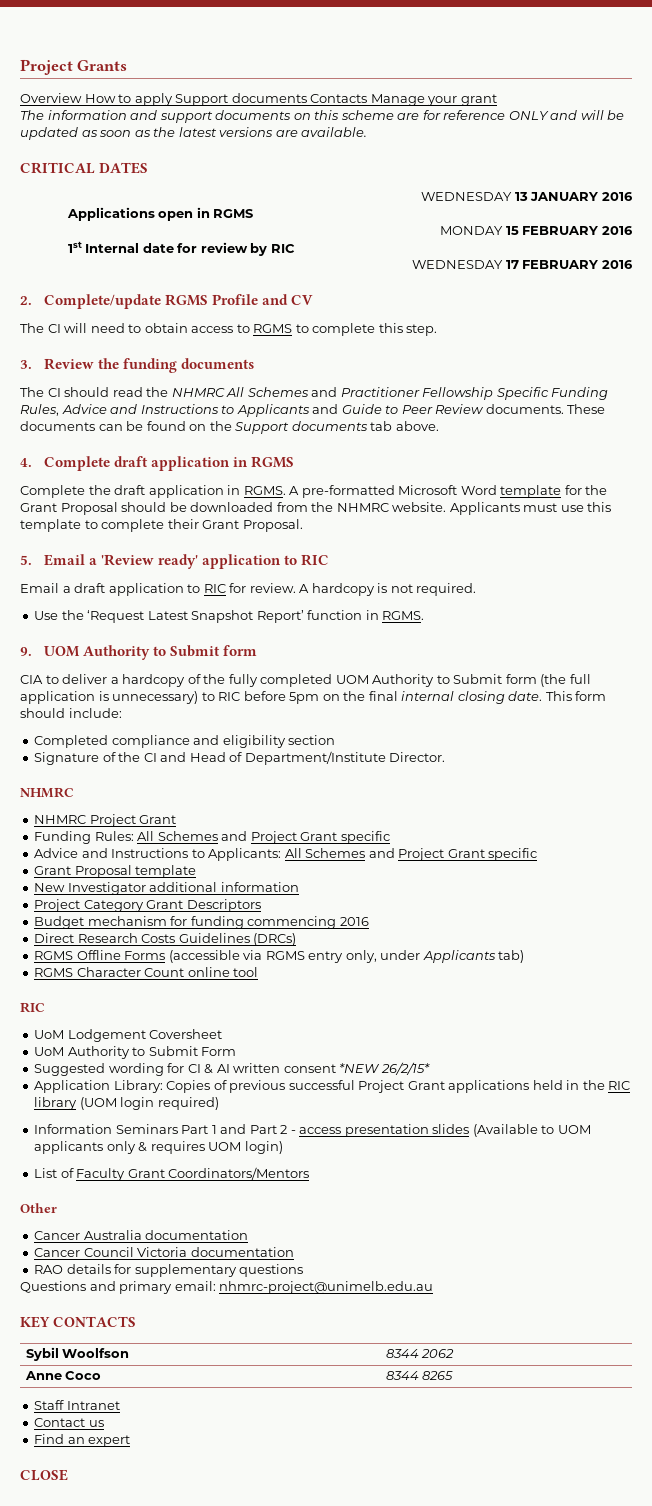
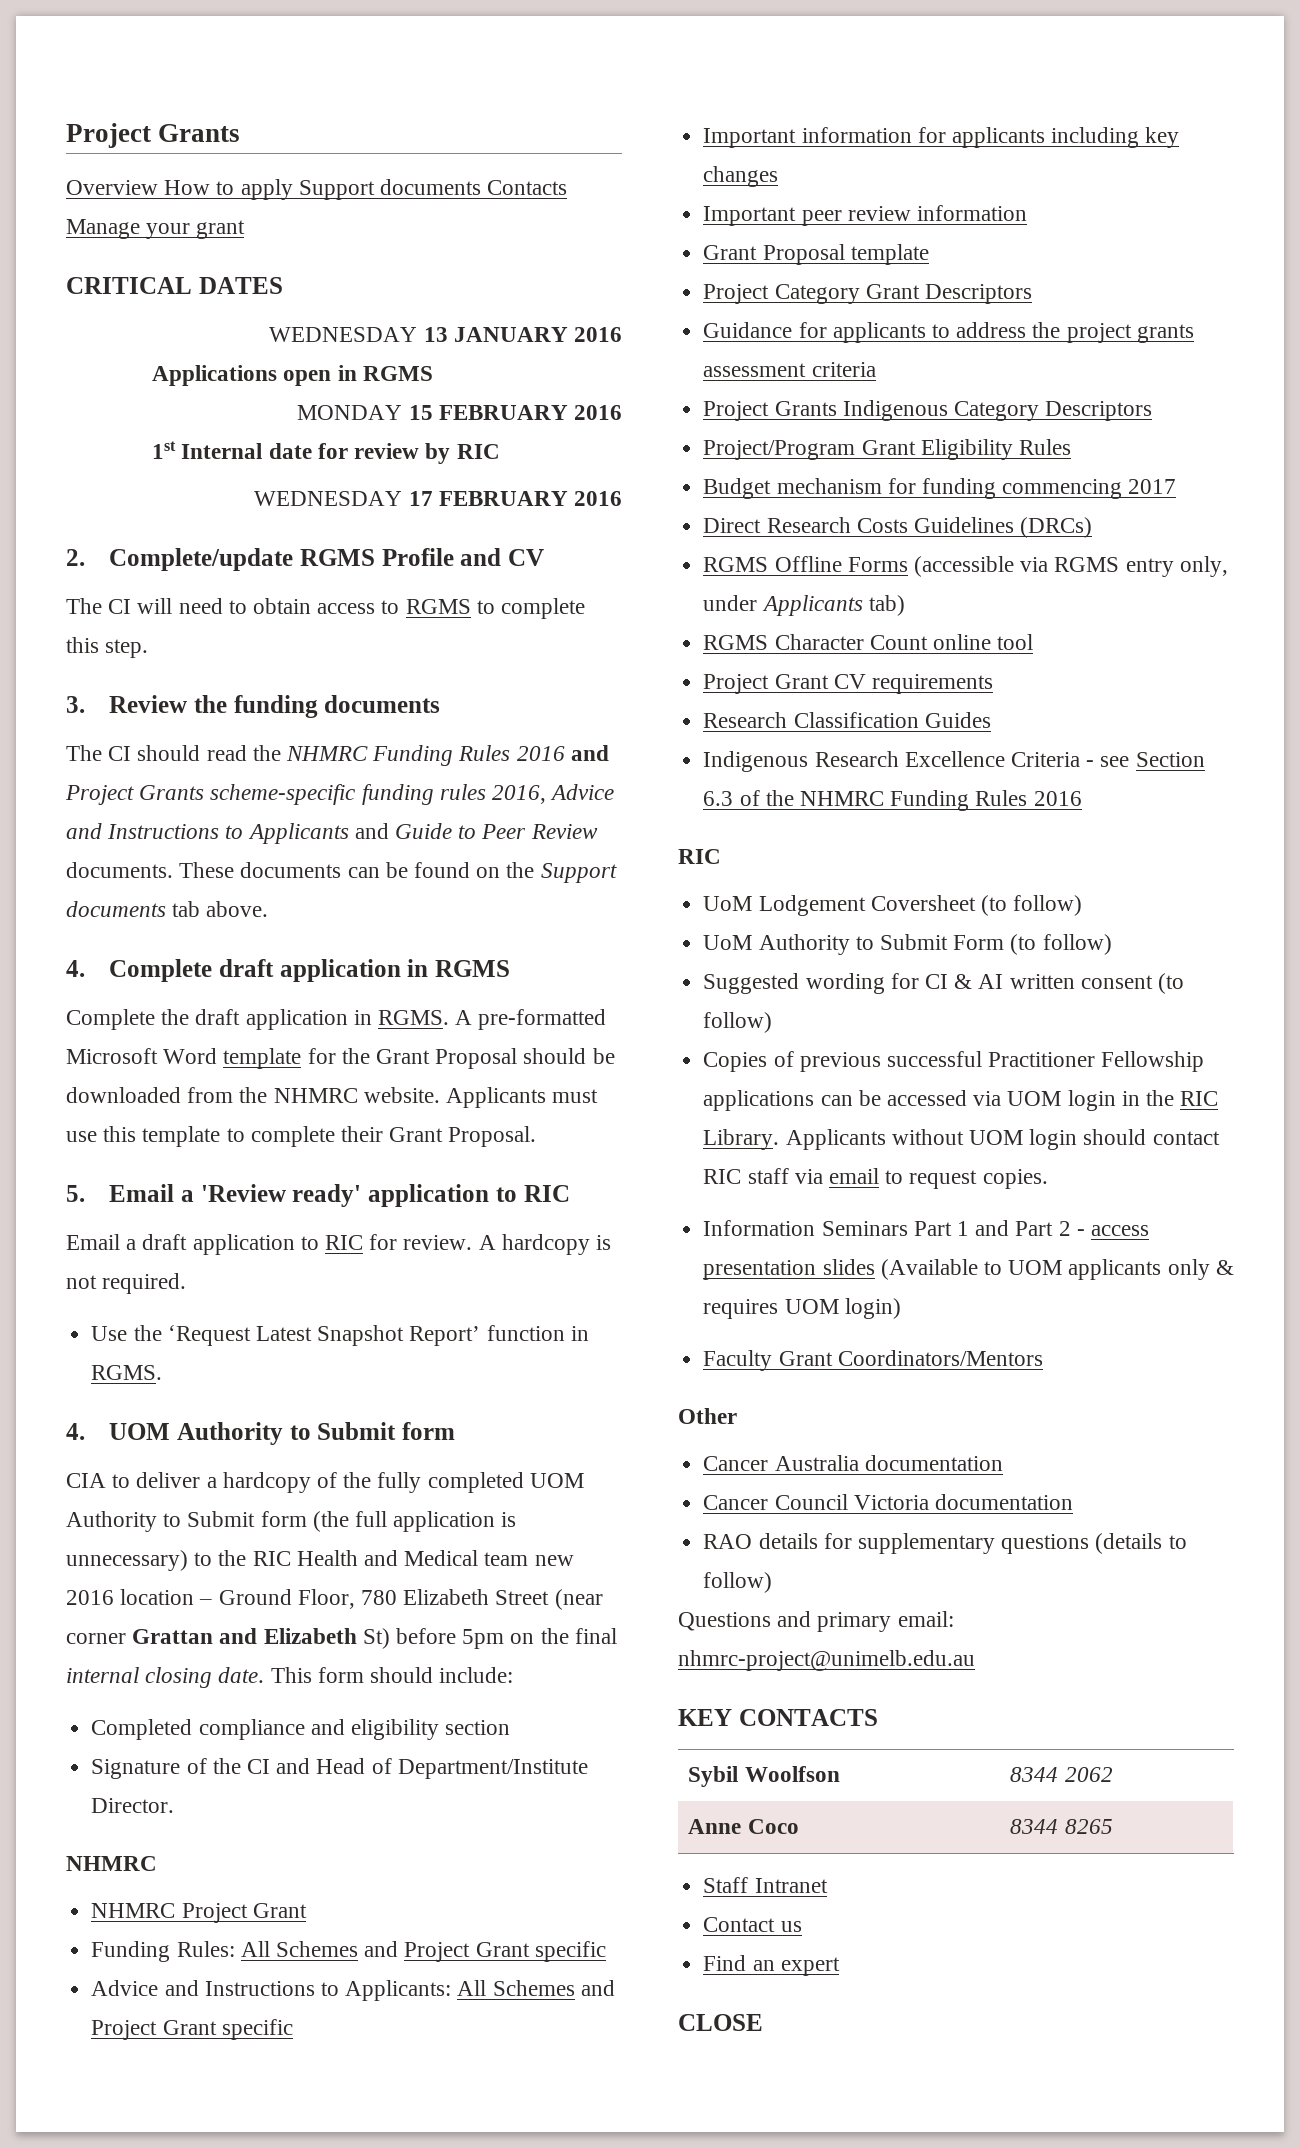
[20,110,625,123] [20,127,368,140] // The information and support documents on this scheme are for reference ONLY and will be updated as soon as the latest versions are available. -> (246, 229) none
[226,387,609,400] [20,404,59,416] All Schemes and Practitioner Fellowship Specific Funding Rules, -> [372,745,609,766] [65,784,547,805] Funding Rules 2016 and Project Grants scheme-specific funding rules 2016,
[20,647,32,656] 9. -> [66,1423,85,1440] 4.
[218,692,241,701] RIC -> [218,1550,574,1566] [66,1589,603,1610] [66,1628,390,1649] the RIC Health and Medical team new 2016 location – Ground Floor, 780 Elizabeth Street (near corner Grattan and Elizabeth St)
(538, 854) none -> [703,127,1180,148] [703,166,779,187] [703,205,1027,226] // Important information for applicants including key changes // Important peer review information
[34,882,299,895] // New Investigator additional information -> (929, 254) none
(261, 905) none -> [703,322,1194,343] [703,362,876,377] [703,400,1153,421] [703,439,1071,460] // Guidance for applicants to address the project grants assessment criteria // Project Grants Indigenous Category Descriptors // Project/Program Grant Eligibility Rules
[339,917,369,926] 2016 -> [1128,479,1177,494] 2017
(259, 972) none -> [703,674,993,694] [703,712,991,728] [703,751,1205,772] [703,790,1082,811] // Project Grant CV requirements // Research Classification Guides // Indigenous Research Excellence Criteria - see Section 6.3 of the NHMRC Funding Rules 2016
(223, 1034) none -> [980,895,1083,916] (to follow)
(237, 1051) none -> [1010,934,1112,955] (to follow)
[339,1062,430,1075] [34,1080,631,1093] [34,1097,219,1110] *NEW 26/2/15* // Application Library: Copies of previous successful Project Grant applications held in the RIC library (UOM login required) -> [1157,973,1184,994] [703,1012,773,1033] [703,1051,1205,1072] [703,1090,1219,1111] [703,1129,1220,1150] [703,1168,1048,1189] (to follow) // Copies of previous successful Practitioner Fellowship applications can be accessed via UOM login in the RIC Library. Applicants without UOM login should contact RIC staff via email to request copies.
[34,1168,74,1178] List of -> (901, 1308) none
(304, 1270) none -> [1095,1533,1187,1554] [703,1572,773,1593] (details to follow)

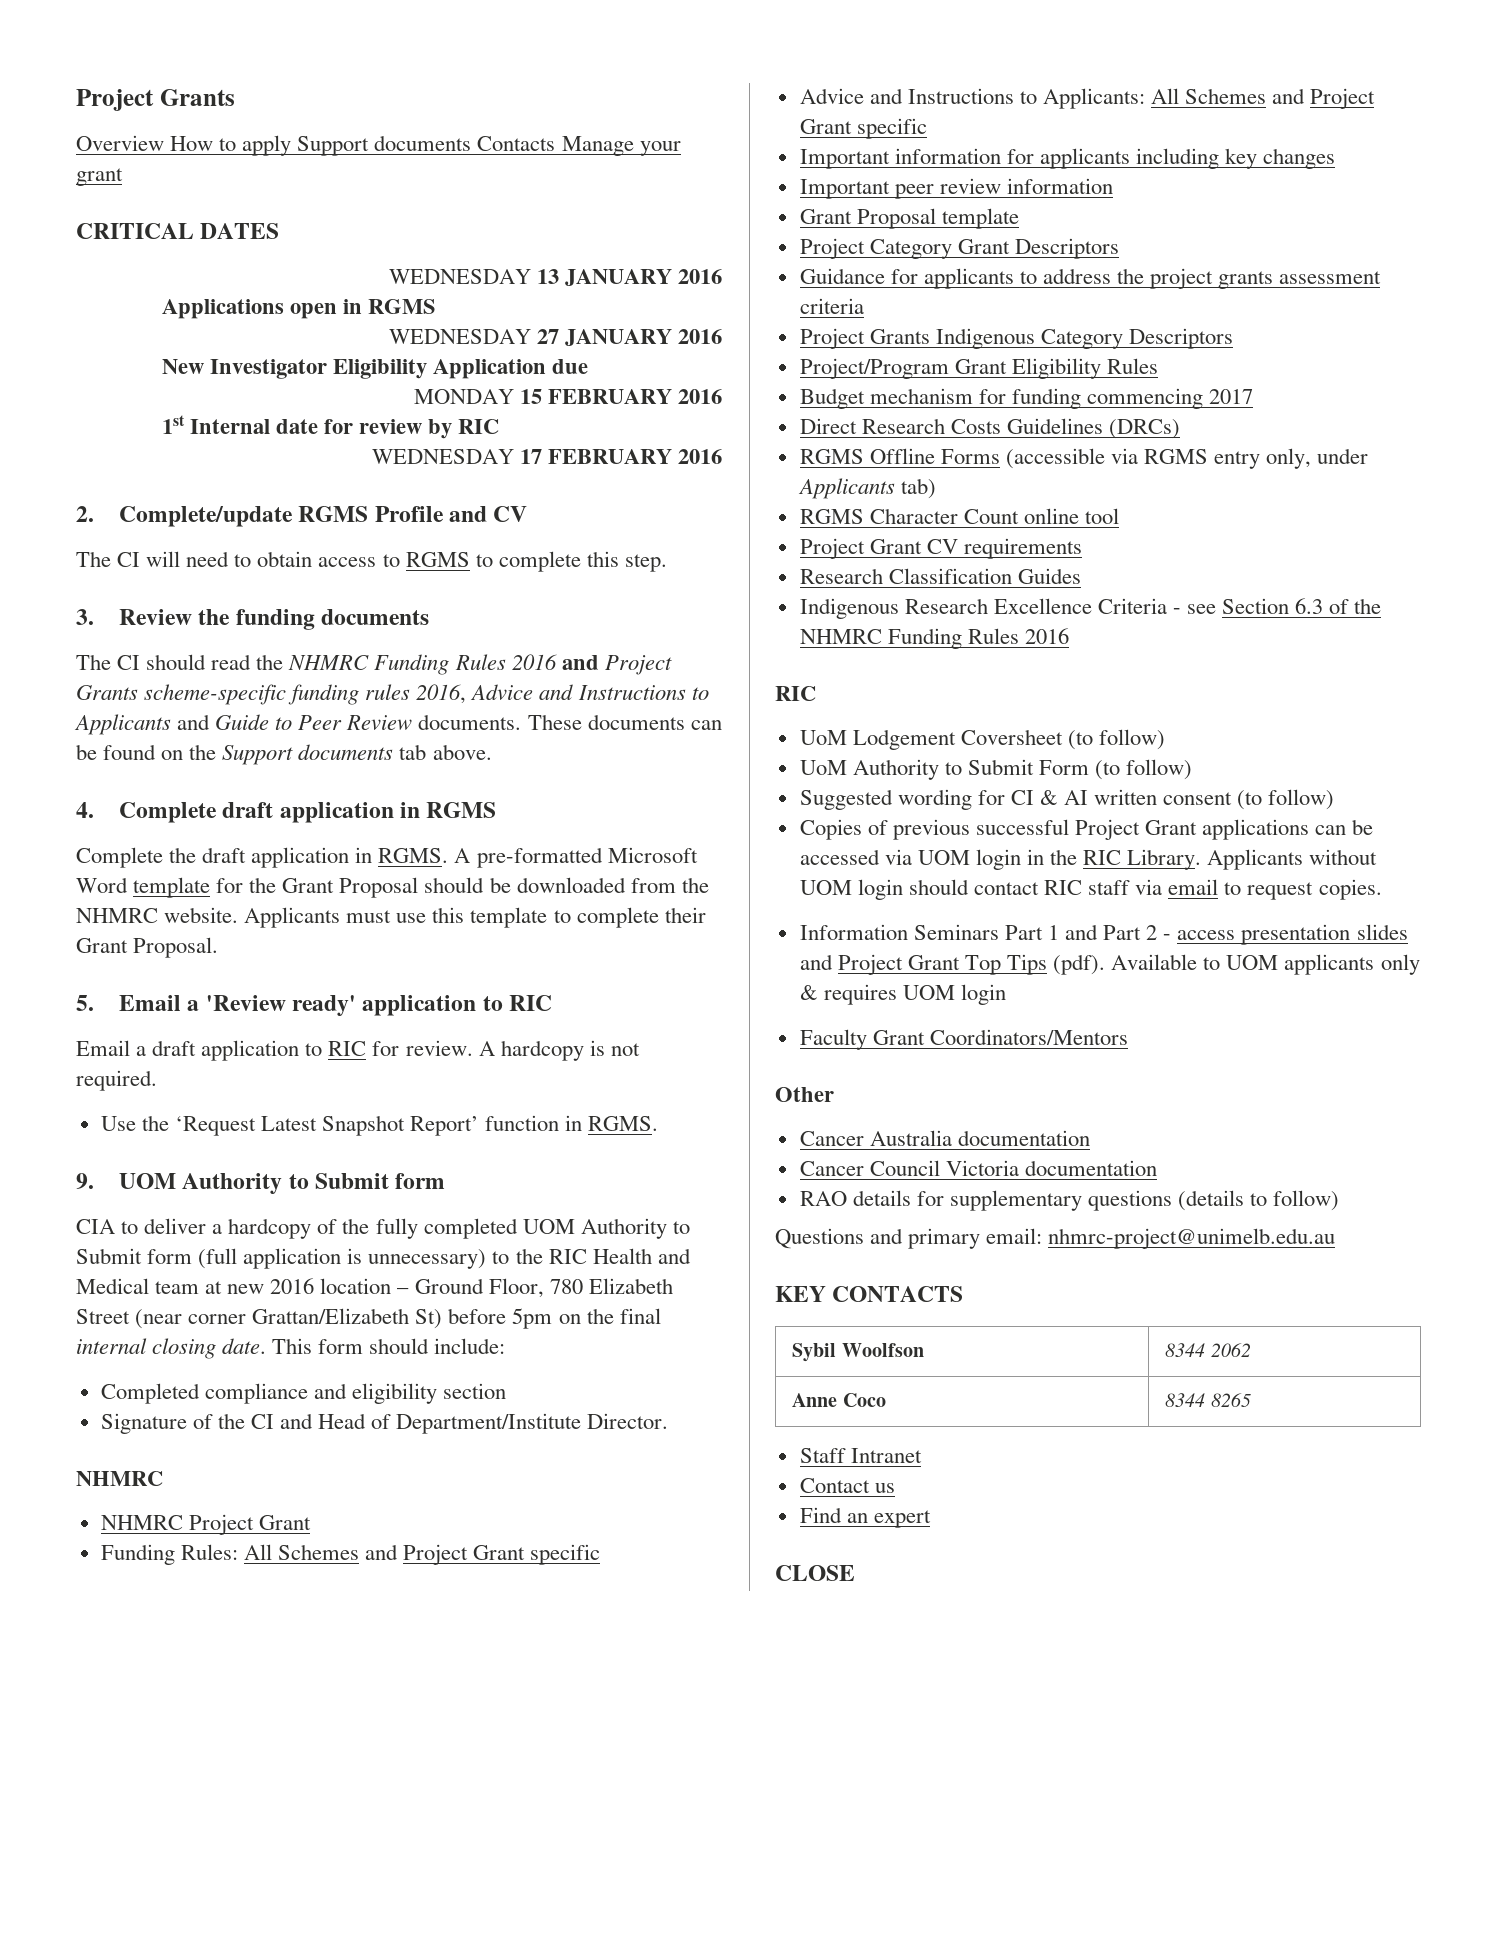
(433, 373) none -> [388,329,722,346] [161,359,589,379] // WEDNESDAY 27 JANUARY 2016 // New Investigator Eligibility Application due
[66,1423,85,1440] 4. -> [76,1173,94,1189] 9.
[312,1511,388,1532] (the full -> [198,1248,238,1269] (full
(529, 1559) none -> [205,1281,223,1294] at
[132,1628,357,1644] Grattan and Elizabeth -> [252,1308,410,1324] Grattan/Elizabeth
[988,1051,1205,1072] Practitioner Fellowship -> [1075,819,1198,840] Project Grant
[880,1259,978,1280] (Available -> [799,954,1198,975] and Project Grant Top Tips (pdf). Available
[844,1298,901,1319] login) -> [960,984,1006,1005] login

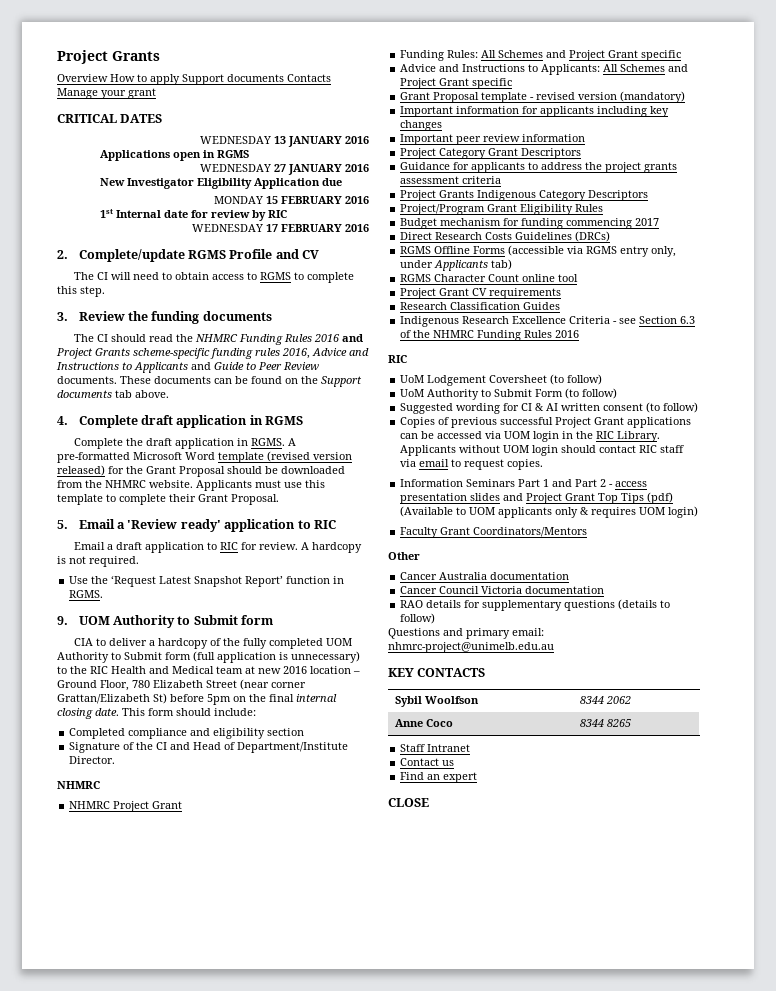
(211, 887) none -> [267,451,352,462] [57,465,105,476] (revised version released)
(927, 128) none -> [400,91,686,103] // Grant Proposal template - revised version (mandatory)
[799,208,1019,229] // Grant Proposal template -> (586, 138) none
[1053,954,1198,975] (pdf). Available -> [647,492,674,504] [400,506,454,517] (pdf) (Available
[960,984,1006,1005] login -> [668,506,699,518] login)

